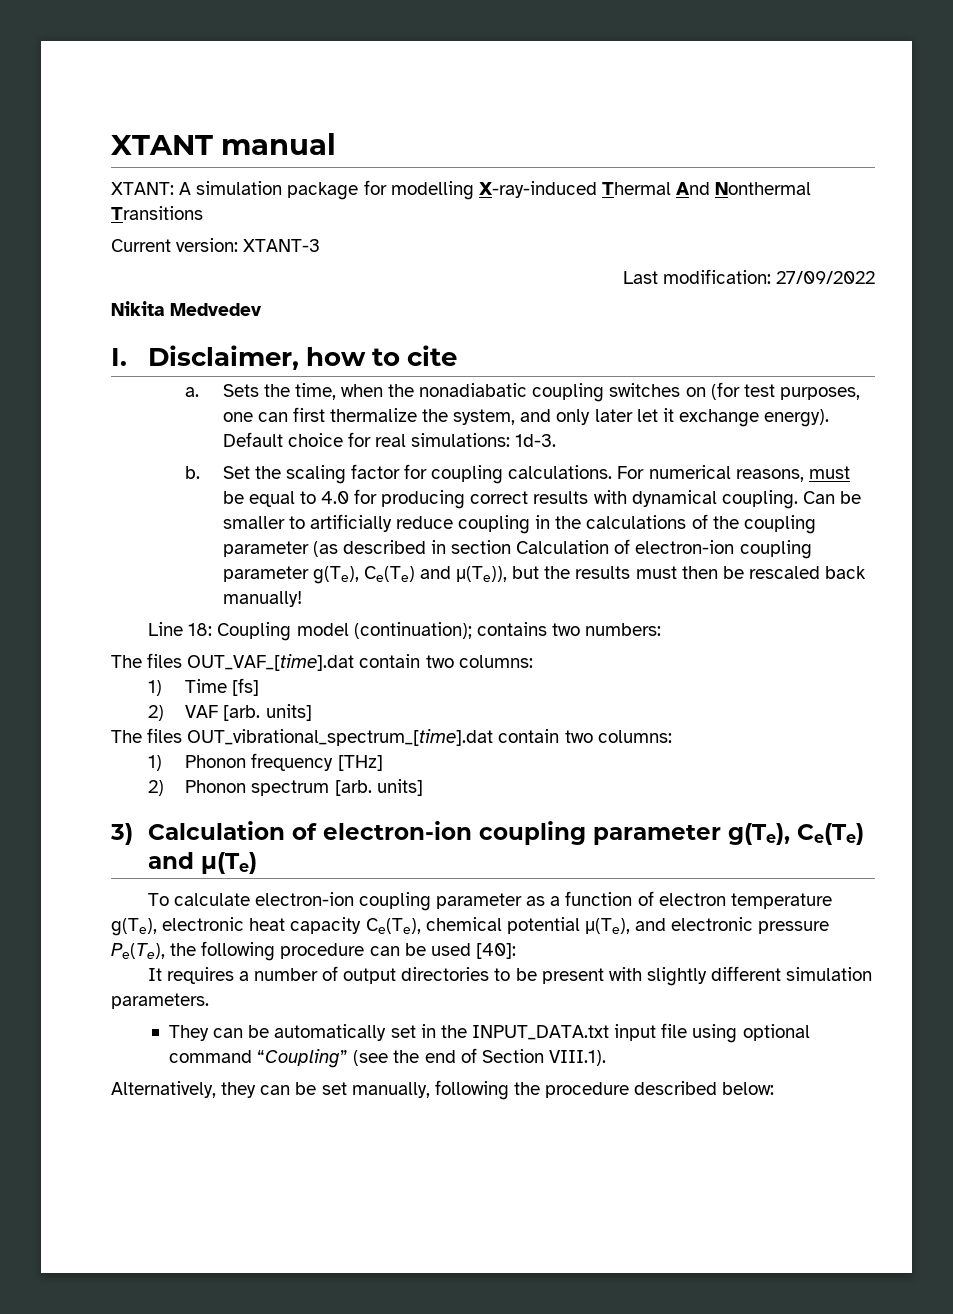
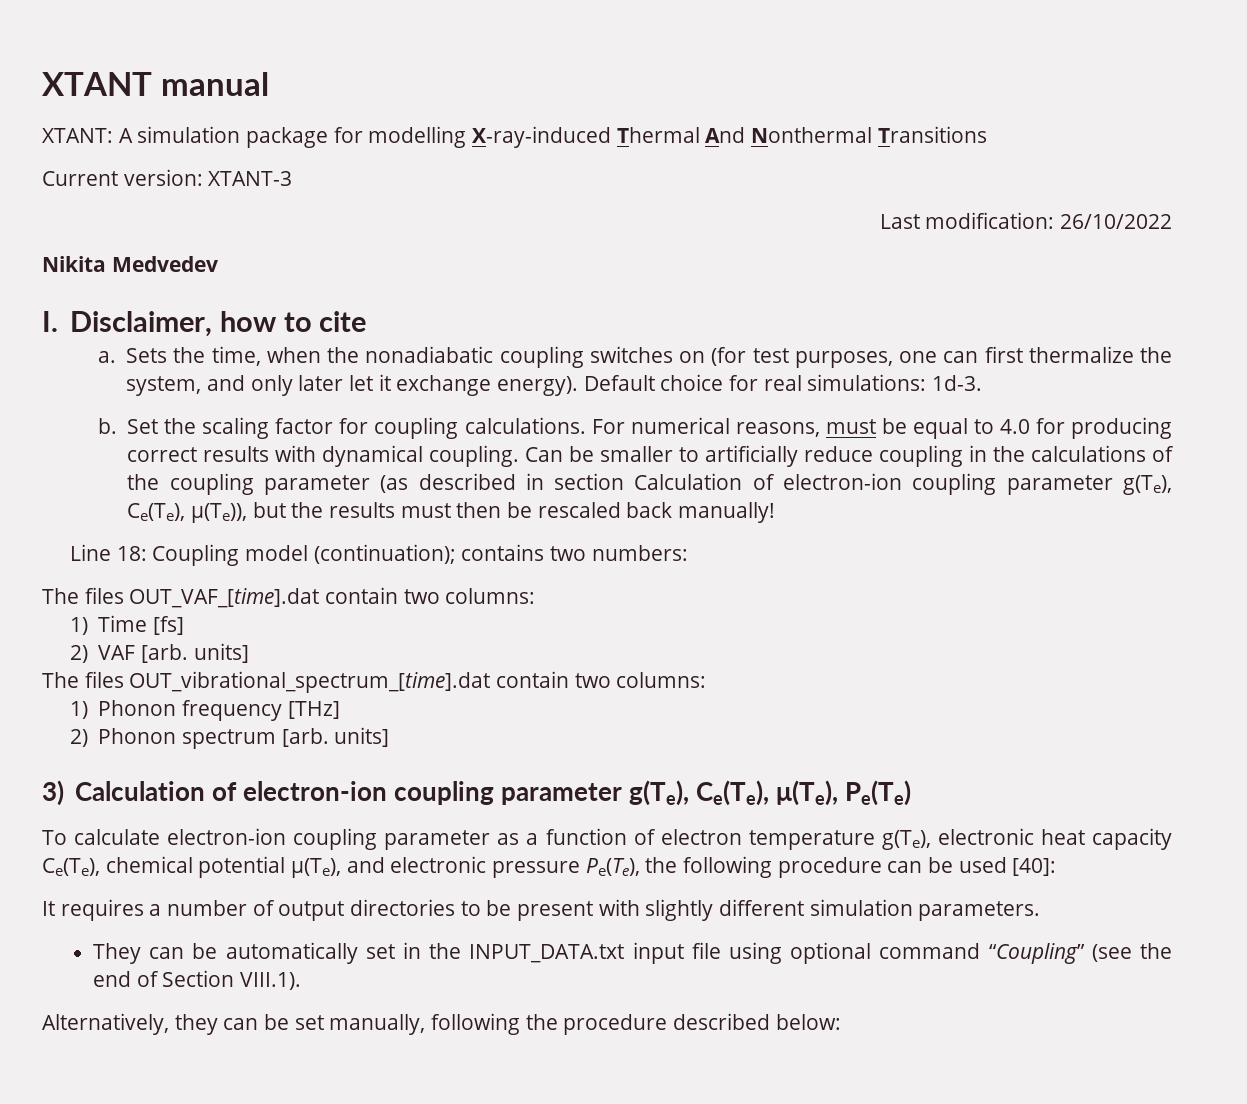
[776,271,875,284] 27/09/2022 -> [1060,214,1172,229] 26/10/2022
[363,566,451,582] Ce(Te) and -> [127,503,186,521] Ce(Te),
[797,823,865,845] [148,852,258,874] Ce(Te) and μ(Te) -> [695,780,911,806] Ce(Te), μ(Te), Pe(Te)

